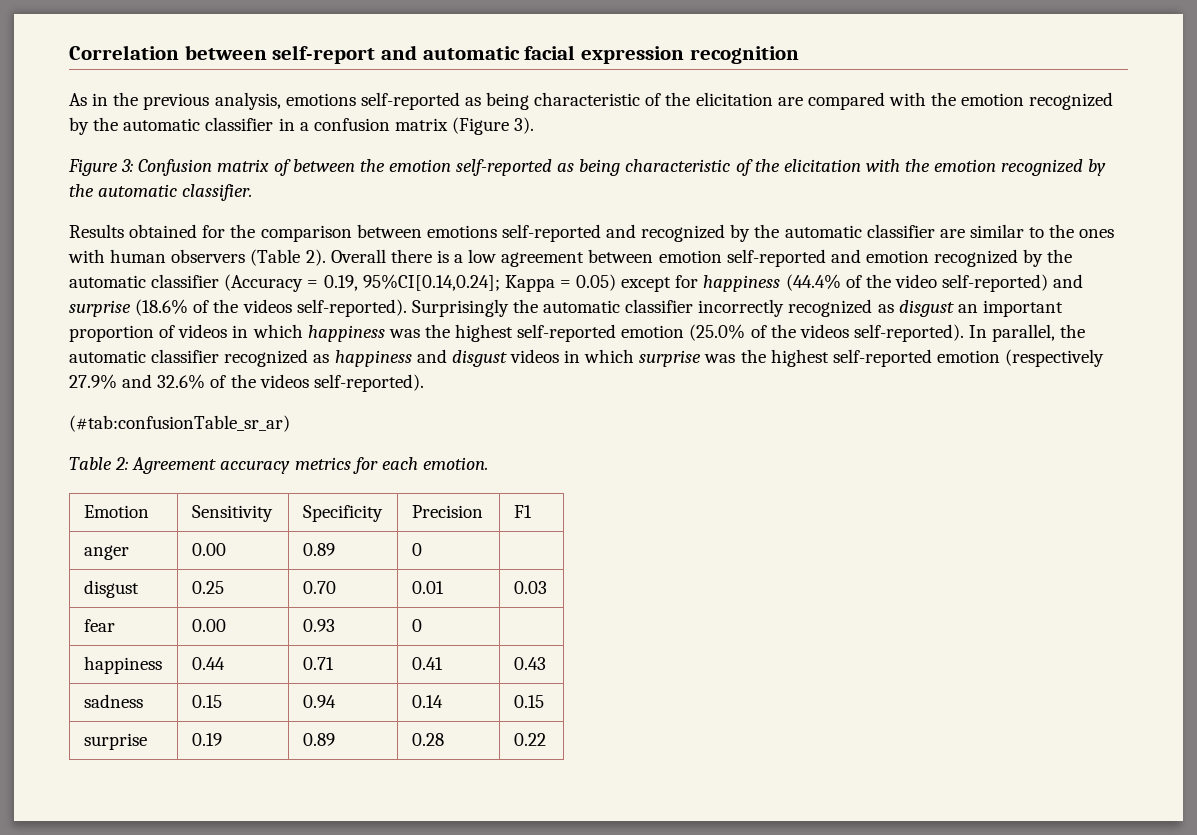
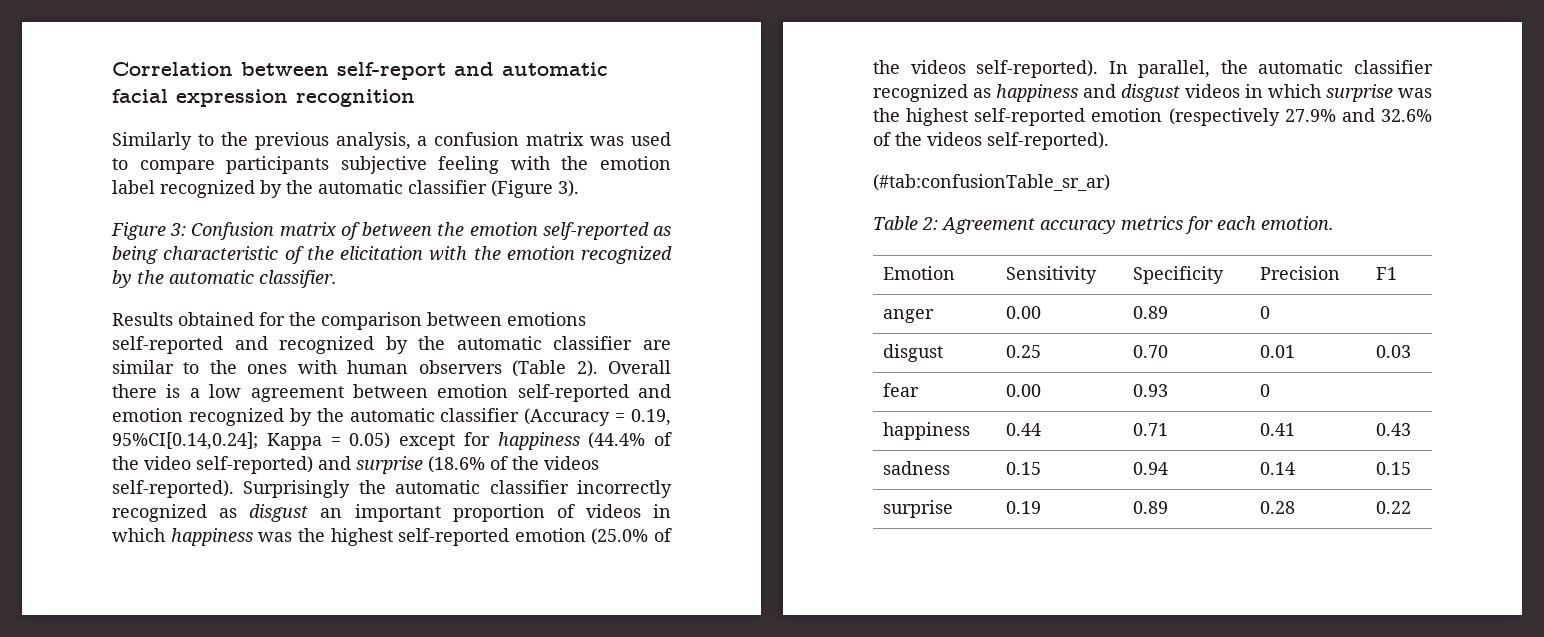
[69,93,109,106] As in -> [112,132,214,150] Similarly to
[285,92,1114,110] [69,117,448,135] emotions self-reported as being characteristic of the elicitation are compared with the emotion recognized by the automatic classifier in a confusion matrix -> [417,132,672,146] [112,156,671,174] [112,180,487,198] a confusion matrix was used to compare participants subjective feeling with the emotion label recognized by the automatic classifier

